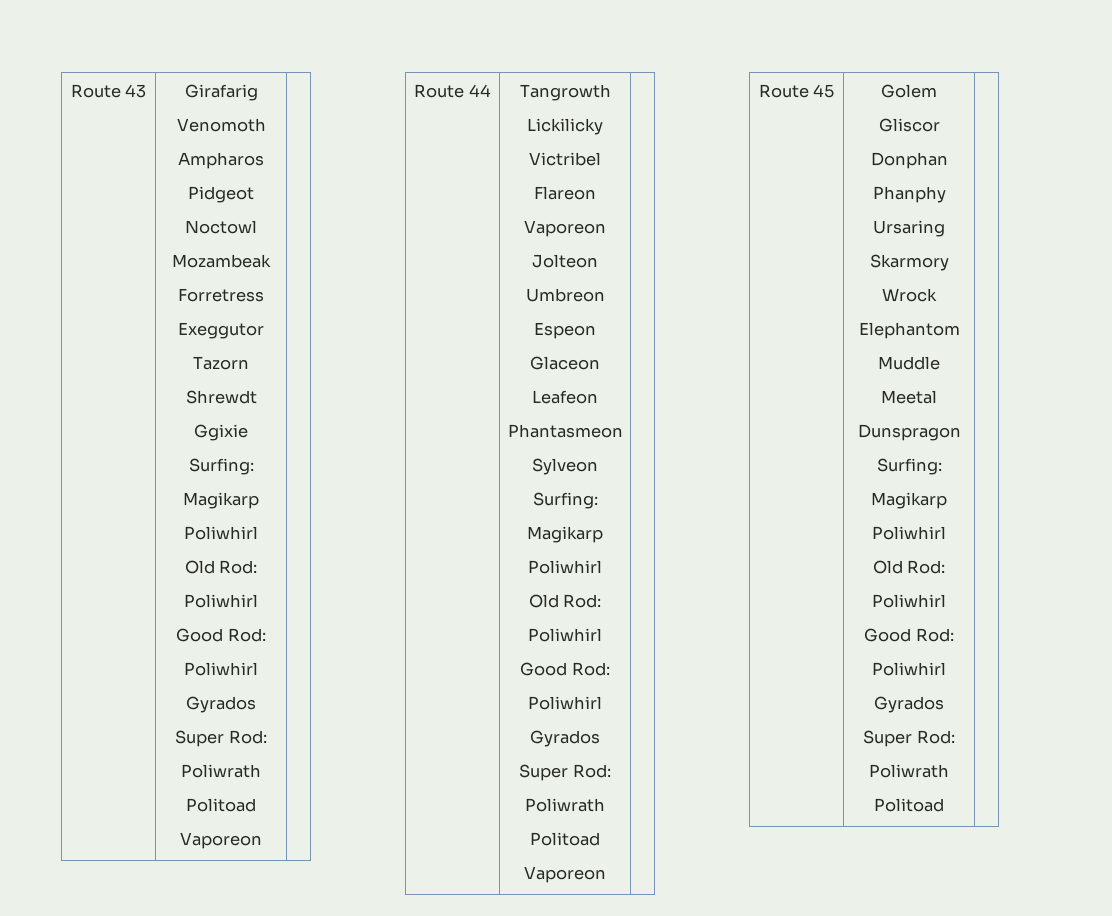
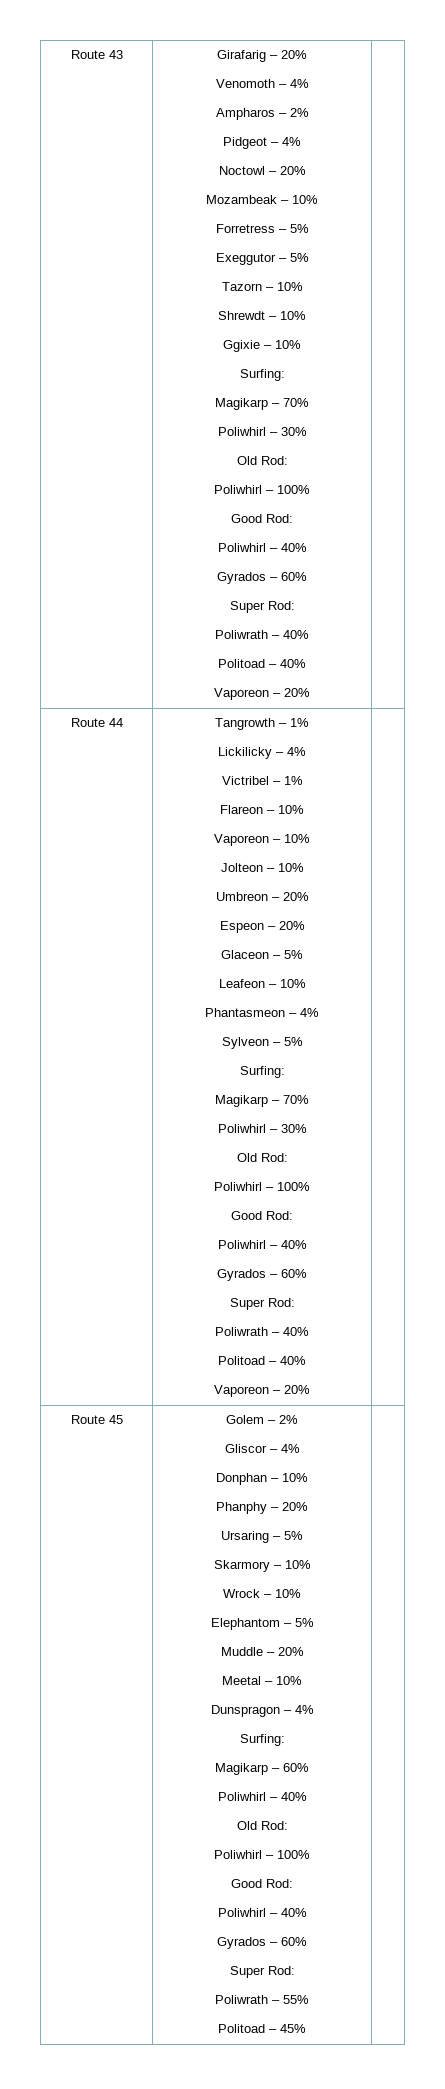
(258, 92) none -> [270,50,307,59] – 20%
(266, 125) none -> [278,79,309,88] – 4%
(264, 160) none -> [278,108,309,117] – 2%
(254, 194) none -> [271,137,301,146] – 4%
(257, 227) none -> [268,166,306,175] – 20%
(271, 261) none -> [281,195,318,204] – 10%
(264, 295) none -> [278,224,309,233] – 5%
(264, 330) none -> [278,253,309,262] – 5%
(249, 363) none -> [265,282,303,291] – 10%
(257, 397) none -> [269,311,306,320] – 10%
[188,458,254,475] [183,492,259,509] [184,526,258,540] [184,560,258,574] [184,594,258,608] [176,628,266,642] [184,662,258,676] [186,696,256,713] [175,730,267,747] [181,764,261,778] [186,798,256,812] [180,832,262,849] // Surfing: // Magikarp // Poliwhirl // Old Rod: // Poliwhirl // Good Rod: // Poliwhirl // Gyrados // Super Rod: // Poliwrath // Politoad // Vaporeon -> [264,340,301,349] [239,369,285,381] [215,398,309,410] [217,427,307,436] [236,456,288,465] [214,485,310,494] [231,514,293,523] [217,543,307,552] [217,572,307,584] [229,601,295,613] [215,630,309,639] [218,659,306,668] [214,688,310,700] – 10% // Surfing: // Magikarp – 70% // Poliwhirl – 30% // Old Rod: // Poliwhirl – 100% // Good Rod: // Poliwhirl – 40% // Gyrados – 60% // Super Rod: // Poliwrath – 40% // Politoad – 40% // Vaporeon – 20%
(611, 92) none -> [279,718,309,727] – 1%
(603, 126) none -> [276,747,306,756] – 4%
(601, 159) none -> [272,776,303,785] – 1%
[524,220,606,237] // Vaporeon -> [267,805,304,814] [214,834,310,846] – 10% // Vaporeon – 10%
(598, 261) none -> [266,863,304,872] – 10%
(605, 295) none -> [271,892,309,901] – 20%
(596, 330) none -> [267,921,305,930] – 20%
(600, 363) none -> [273,950,303,959] – 5%
(598, 397) none -> [268,979,306,988] – 10%
(623, 431) none -> [289,1008,319,1017] – 4%
[532,492,598,509] [527,526,603,543] [528,560,602,574] [528,594,602,608] [528,628,602,642] [520,662,610,676] [528,696,602,710] [530,730,600,747] [519,764,611,781] [525,798,605,812] [530,832,600,846] [524,866,606,883] // Surfing: // Magikarp // Poliwhirl // Old Rod: // Poliwhirl // Good Rod: // Poliwhirl // Gyrados // Super Rod: // Poliwrath // Politoad // Vaporeon -> [272,1037,303,1046] [239,1066,285,1078] [215,1095,309,1107] [217,1124,307,1133] [236,1153,288,1162] [214,1182,310,1191] [231,1211,293,1220] [217,1240,307,1249] [217,1269,307,1281] [229,1298,295,1310] [215,1327,309,1336] [218,1356,306,1365] [214,1385,310,1397] – 5% // Surfing: // Magikarp – 70% // Poliwhirl – 30% // Old Rod: // Poliwhirl – 100% // Good Rod: // Poliwhirl – 40% // Gyrados – 60% // Super Rod: // Poliwrath – 40% // Politoad – 40% // Vaporeon – 20%
(937, 91) none -> [268,1415,298,1424] – 2%
(940, 125) none -> [269,1444,300,1453] – 4%
(948, 160) none -> [271,1473,308,1482] – 10%
(946, 194) none -> [271,1502,308,1511] – 20%
(945, 228) none -> [273,1531,303,1540] – 5%
(949, 262) none -> [273,1560,311,1569] – 10%
(937, 295) none -> [264,1589,301,1598] – 10%
(960, 330) none -> [283,1618,314,1627] – 5%
(940, 363) none -> [266,1647,304,1656] – 20%
(937, 397) none -> [265,1676,302,1685] – 10%
[876,458,942,475] [871,492,947,509] [872,526,946,540] [872,560,946,574] [872,594,946,608] [864,628,954,642] [872,662,946,676] [874,696,944,713] [863,730,955,747] [869,764,949,778] [874,798,944,812] // Surfing: // Magikarp // Poliwhirl // Old Rod: // Poliwhirl // Good Rod: // Poliwhirl // Gyrados // Super Rod: // Poliwrath // Politoad -> [283,1705,314,1714] [239,1734,285,1746] [215,1763,309,1775] [217,1792,307,1801] [236,1821,288,1830] [214,1850,310,1859] [231,1879,293,1888] [217,1908,307,1917] [217,1937,307,1949] [229,1966,295,1978] [215,1995,309,2004] [218,2024,306,2033] – 4% // Surfing: // Magikarp – 60% // Poliwhirl – 40% // Old Rod: // Poliwhirl – 100% // Good Rod: // Poliwhirl – 40% // Gyrados – 60% // Super Rod: // Poliwrath – 55% // Politoad – 45%

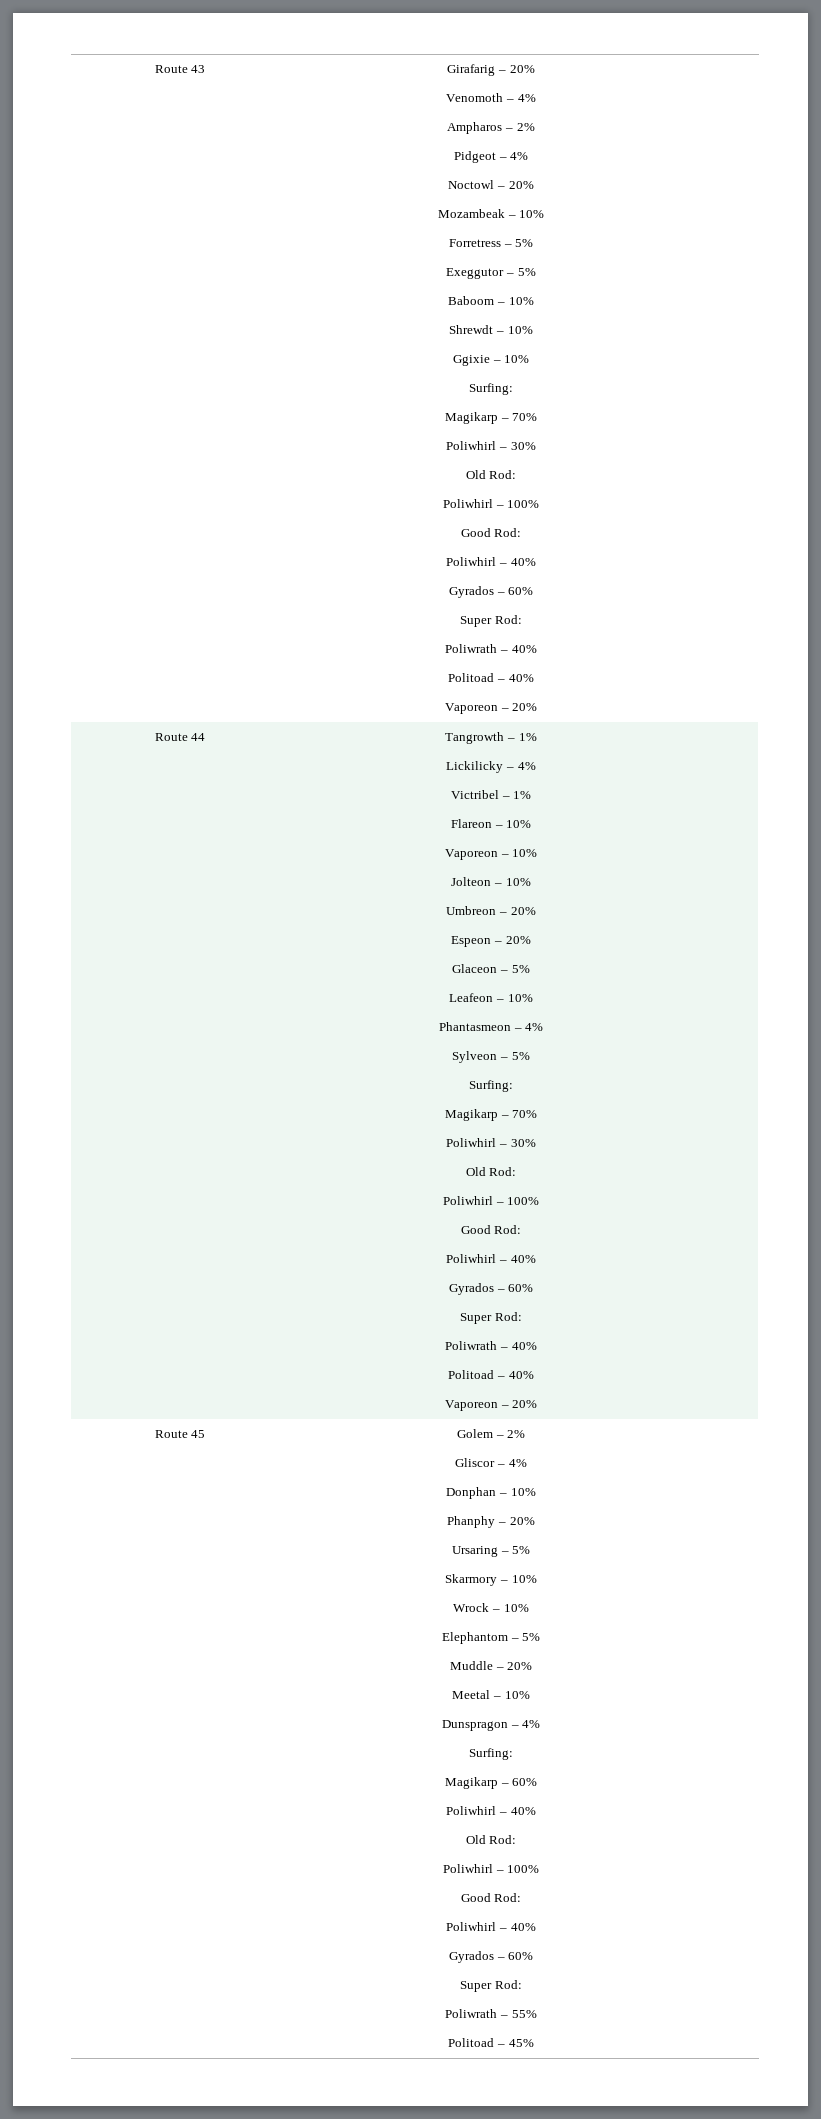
[221,282,262,291] Tazorn -> [448,296,495,305] Baboom

